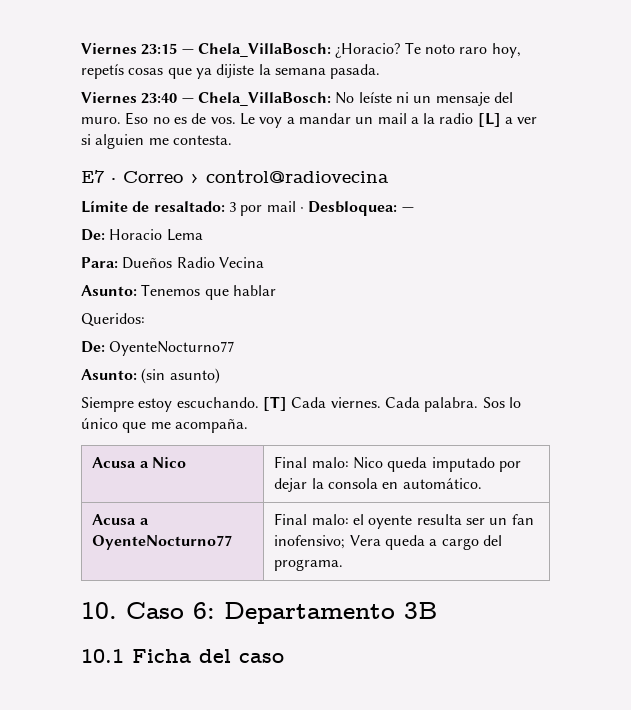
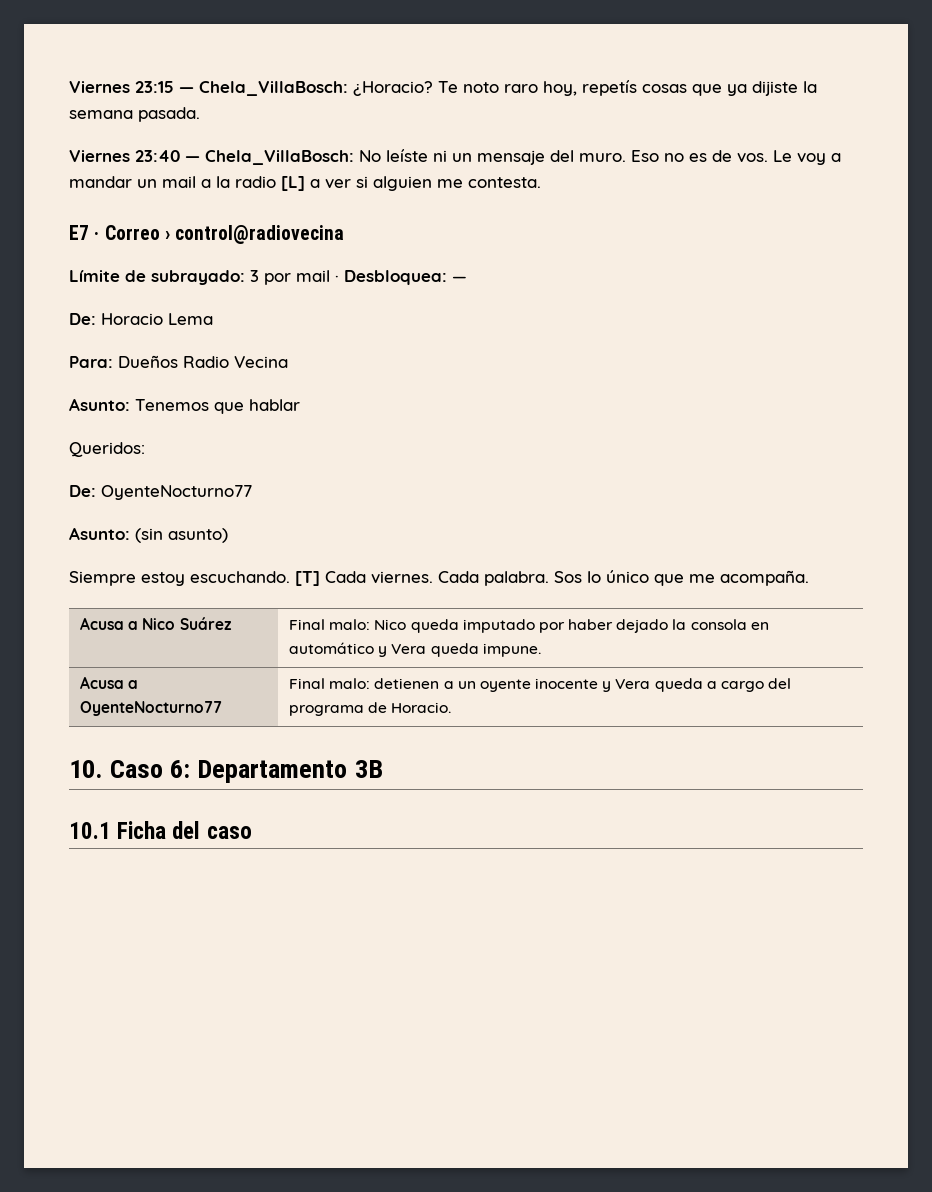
[153,201,225,212] resaltado: -> [151,270,245,285] subrayado:
(187, 462) none -> [179,617,232,630] Suárez
[274,478,308,492] dejar -> [568,619,669,633] haber dejado
[402,478,482,489] automático. -> [288,642,541,657] automático y Vera queda impune.
[353,514,534,529] [274,535,346,549] el oyente resulta ser un fan inofensivo; -> [374,678,612,692] detienen a un oyente inocente y
[274,559,344,571] programa. -> [288,702,452,716] programa de Horacio.

